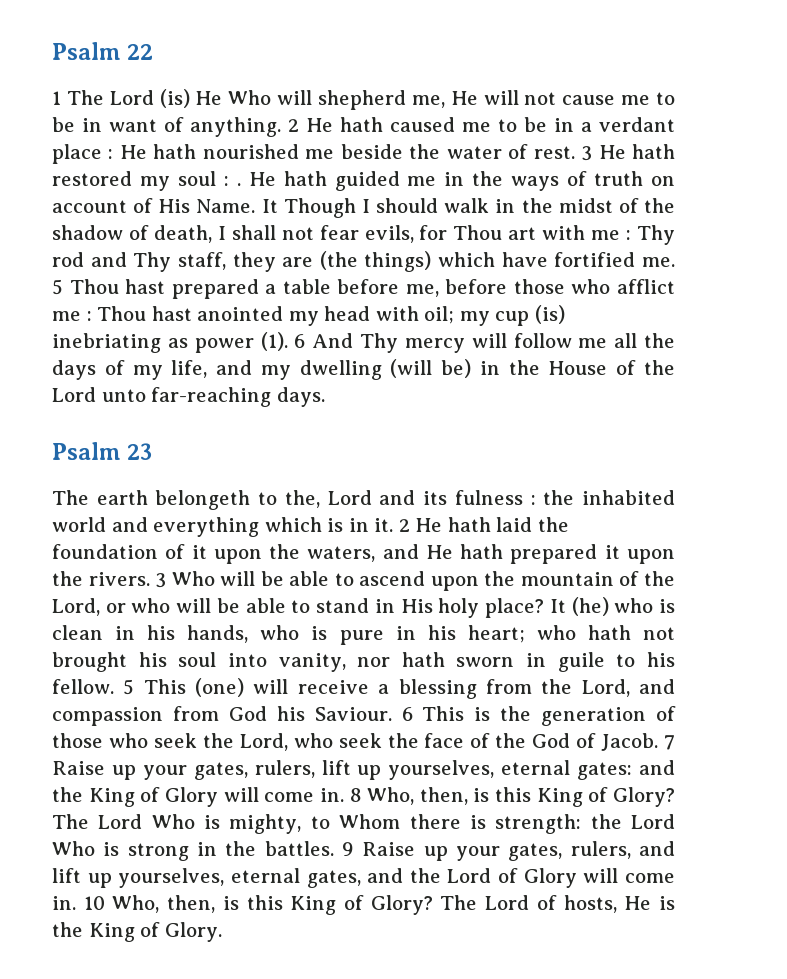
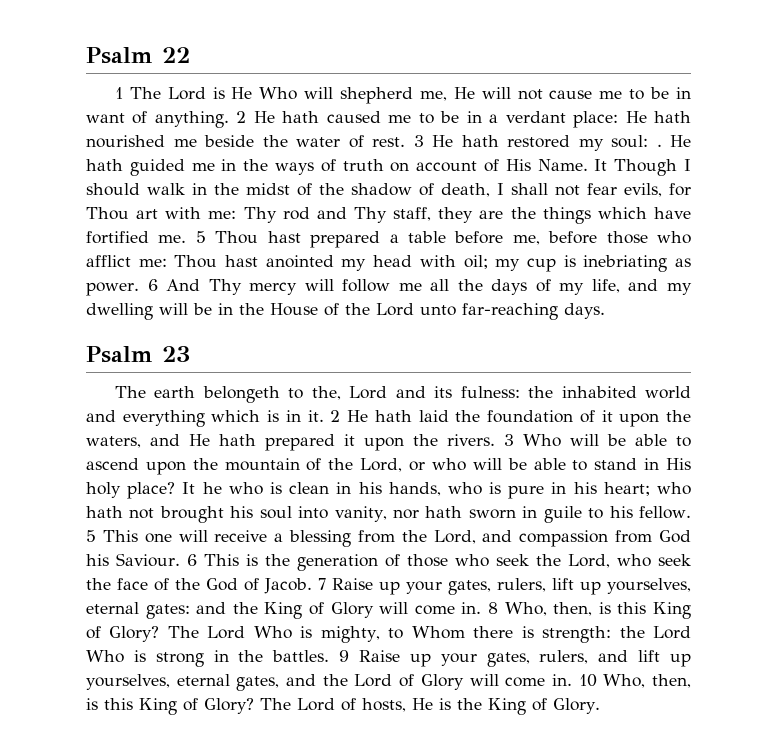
[159,89,190,108] (is) -> [212,87,225,99] is
[52,144,114,164] place : -> [573,111,619,128] place:
[177,171,229,186] soul : -> [611,135,648,148] soul:
[591,230,632,240] me : -> [208,210,237,219] me:
[319,251,432,272] (the things) -> [510,207,591,224] the things
[52,311,92,321] me : -> [138,258,167,267] me:
[534,305,565,324] (is) -> [563,255,576,267] is
[194,332,288,353] power (1). -> [86,282,139,296] power.
[390,359,472,378] (will be) -> [159,303,212,315] will be
[454,490,536,505] fulness : -> [460,386,520,398] fulness:
[571,597,609,616] (he) -> [202,482,222,494] he
[195,678,245,697] (one) -> [144,533,172,543] one

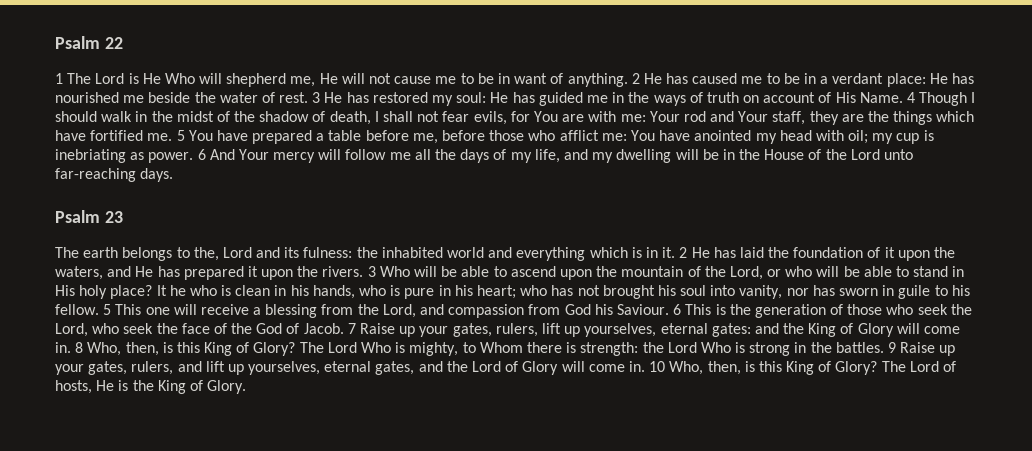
[282,111,320,123] hath -> [666,73,689,84] has
[653,111,691,123] hath -> [951,73,974,84] has
[461,135,499,147] hath -> [346,92,369,103] has
[656,135,691,147] [86,159,123,171] . He hath -> [490,92,535,103] He has
[594,159,608,171] It -> [906,92,915,103] 4
[86,207,159,220] Thou art -> [533,111,585,122] You are
[243,207,277,223] Thy -> [649,111,680,122] Your
[354,207,387,223] Thy -> [738,111,769,122] Your
[215,231,301,244] Thou hast -> [188,130,248,141] You have
[174,255,259,268] Thou hast -> [630,130,691,141] You have
[208,279,242,295] Thy -> [238,149,269,160] Your
[202,386,280,403] belongeth -> [122,247,173,261] belongs
[374,410,412,422] hath -> [713,247,736,258] has
[219,434,256,446] hath -> [157,266,180,277] has
[86,506,123,518] hath -> [551,285,574,296] has
[425,506,463,518] hath -> [812,285,835,296] has

